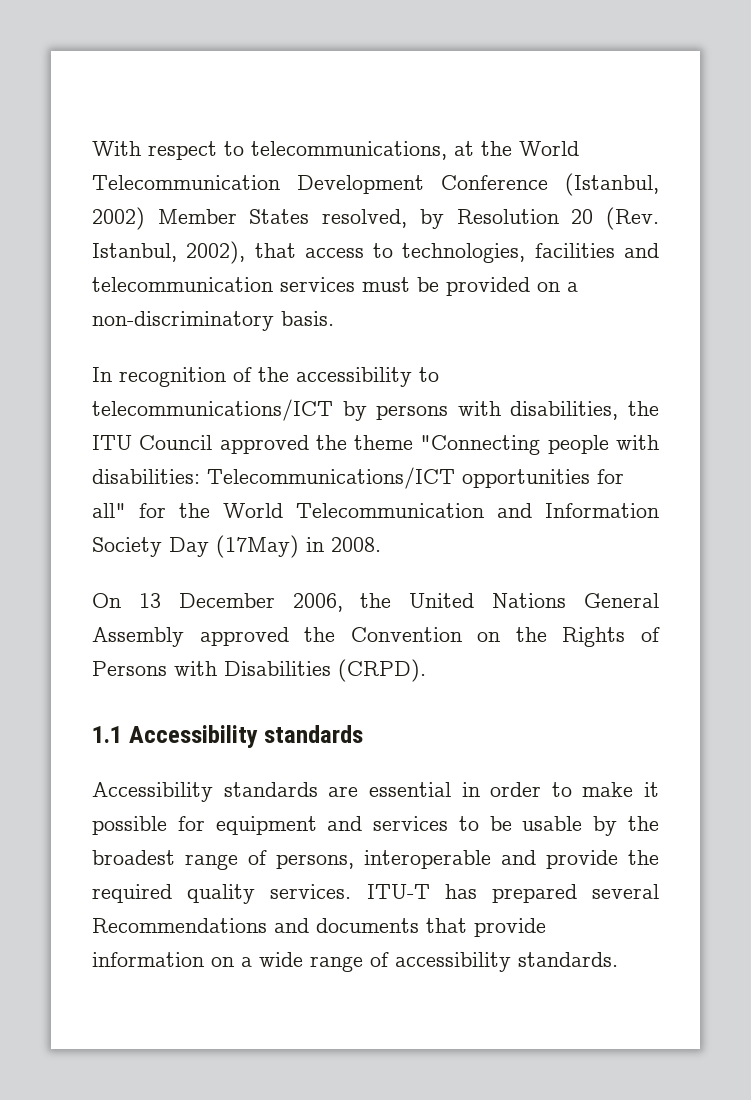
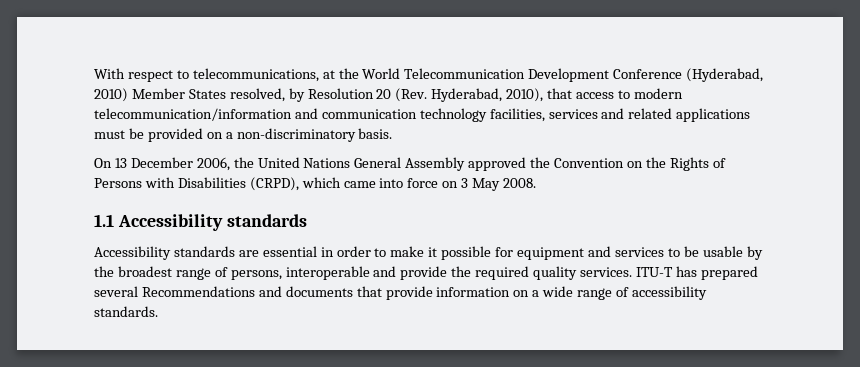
[565,173,659,196] [92,207,145,230] (Istanbul, 2002) -> [686,68,764,82] [94,88,128,102] (Hyderabad, 2010)
[92,241,246,264] Istanbul, 2002), -> [431,88,544,102] Hyderabad, 2010),
[402,243,659,263] [92,277,355,292] technologies, facilities and telecommunication services -> [633,88,683,99] [94,108,751,122] modern telecommunication/information and communication technology facilities, services and related applications
[92,367,439,387] [92,399,660,421] [92,435,659,455] [92,467,624,489] [92,503,659,518] [92,535,381,558] // In recognition of the accessibility to telecommunications/ICT by persons with disabilities, the ITU Council approved the theme "Connecting people with disabilities: Telecommunications/ICT opportunities for all" for the World Telecommunication and Information Society Day (17May) in 2008. -> (393, 133) none
[338,659,426,682] (CRPD). -> [249,177,537,191] (CRPD), which came into force on 3 May 2008.

